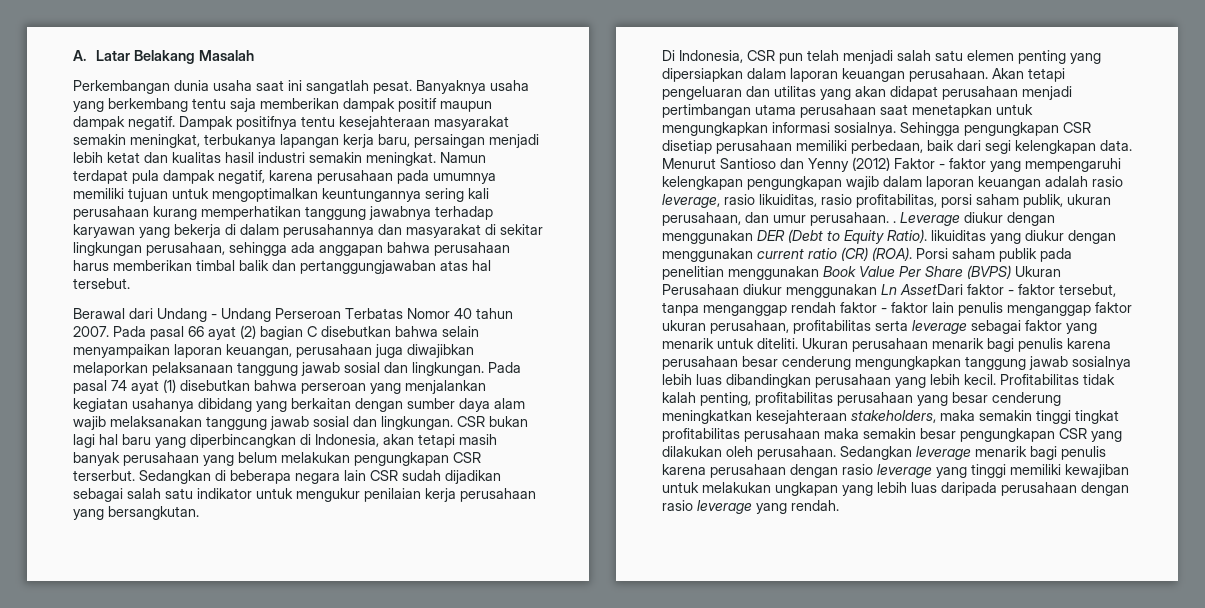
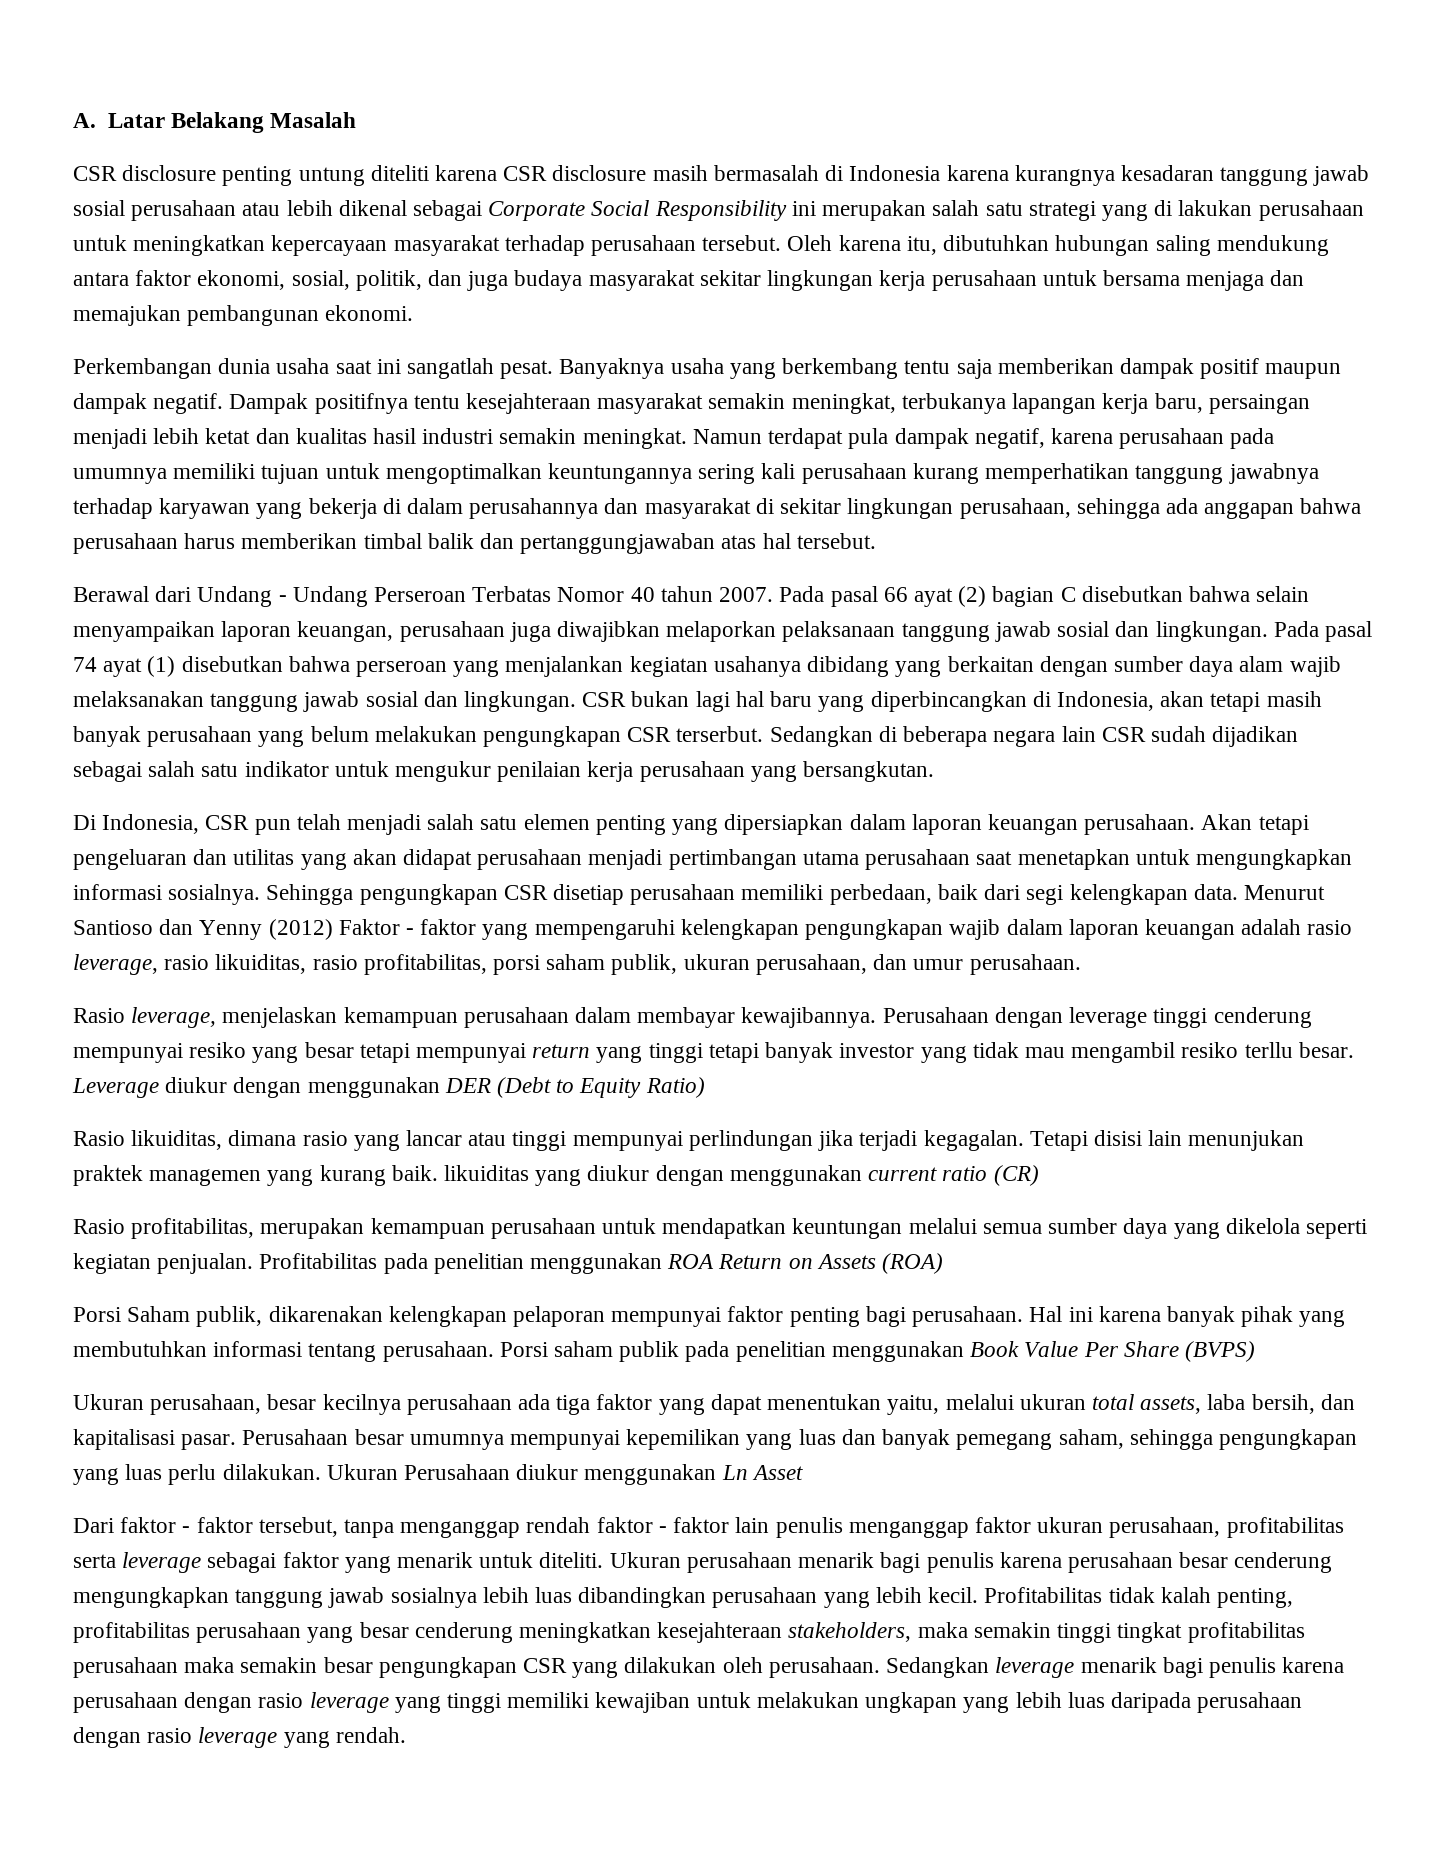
(255, 55) none -> [73,165,1370,186] [73,200,1364,221] [73,235,1329,256] [73,270,1305,291] [73,305,414,326] // CSR disclosure penting untung diteliti karena CSR disclosure masih bermasalah di Indonesia karena kurangnya kesadaran tanggung jawab sosial perusahaan atau lebih dikenal sebagai Corporate Social Responsibility ini merupakan salah satu strategi yang di lakukan perusahaan untuk meningkatkan kepercayaan masyarakat terhadap perusahaan tersebut. Oleh karena itu, dibutuhkan hubungan saling mendukung antara faktor ekonomi, sosial, politik, dan juga budaya masyarakat sekitar lingkungan kerja perusahaan untuk bersama menjaga dan memajukan pembangunan ekonomi.
[893,221,896,223] . -> [73,1007,1312,1028] [73,1042,1354,1063] // Rasio leverage, menjelaskan kemampuan perusahaan dalam membayar kewajibannya. Perusahaan dengan leverage tinggi cenderung mempunyai resiko yang besar tetapi mempunyai return yang tinggi tetapi banyak investor yang tidak mau mengambil resiko terllu besar.
[887,229,927,243] Ratio). -> [645,1077,705,1098] [73,1130,1305,1151] [73,1165,438,1186] Ratio) // Rasio likuiditas, dimana rasio yang lancar atau tinggi mempunyai perlindungan jika terjadi kegagalan. Tetapi disisi lain menunjukan praktek managemen yang kurang baik.
[872,247,912,261] (ROA). -> [73,1218,1367,1239] [73,1253,944,1274] [73,1306,1346,1327] [73,1341,494,1362] // Rasio profitabilitas, merupakan kemampuan perusahaan untuk mendapatkan keuntungan melalui semua sumber daya yang dikelola seperti kegiatan penjualan. Profitabilitas pada penelitian menggunakan ROA Return on Assets (ROA) // Porsi Saham publik, dikarenakan kelengkapan pelaporan mempunyai faktor penting bagi perusahaan. Hal ini karena banyak pihak yang membutuhkan informasi tentang perusahaan.
(1011, 272) none -> [73,1394,1355,1415] [73,1429,1357,1450] [73,1464,321,1485] // Ukuran perusahaan, besar kecilnya perusahaan ada tiga faktor yang dapat menentukan yaitu, melalui ukuran total assets, laba bersih, dan kapitalisasi pasar. Perusahaan besar umumnya mempunyai kepemilikan yang luas dan banyak pemegang saham, sehingga pengungkapan yang luas perlu dilakukan.
[900,284,963,295] AssetDari -> [751,1465,803,1480] [73,1518,114,1533] Asset // Dari

